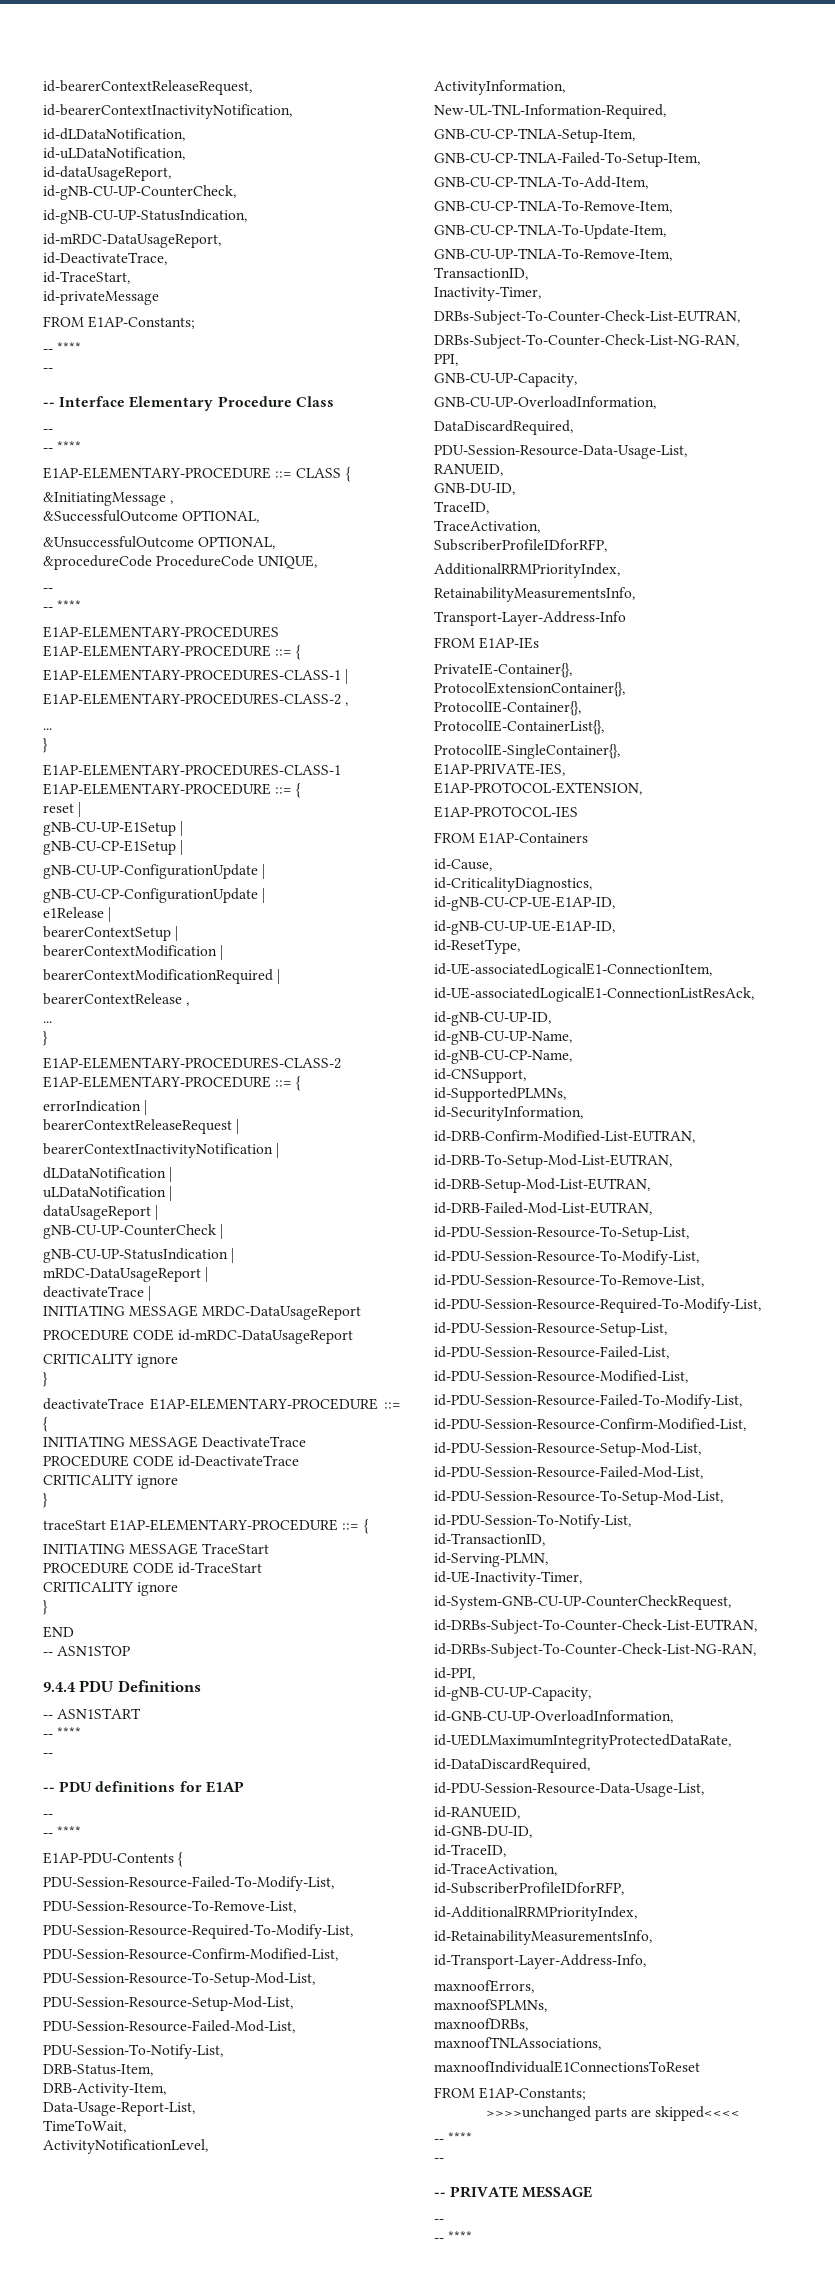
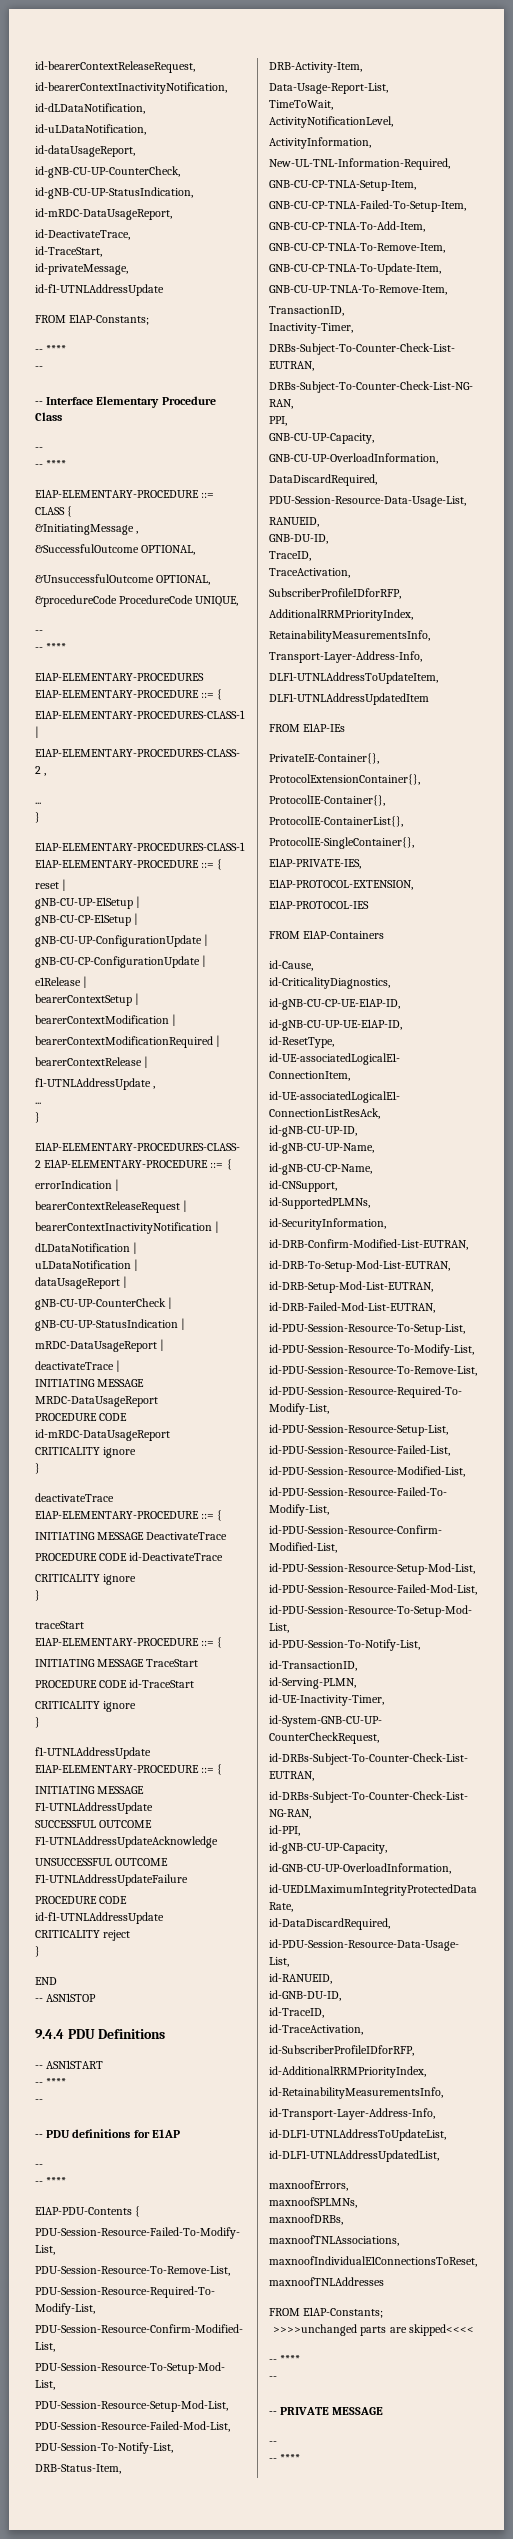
[43,290,159,305] id-privateMessage -> [35,263,128,275] [35,284,164,296] id-privateMessage, // id-f1-UTNLAddressUpdate
(182, 999) none -> [144,1056,149,1068] [35,1078,151,1090] | // f1-UTNLAddressUpdate
(48, 1607) none -> [35,1747,151,1759] [35,1764,223,1775] [35,1786,145,1794] [35,1802,153,1814] [35,1820,153,1828] [35,1836,218,1848] [35,1858,169,1866] [35,1874,188,1886] [35,1896,128,1904] [35,1912,164,1924] [35,1930,131,1941] [35,1946,40,1957] // f1-UTNLAddressUpdate E1AP-ELEMENTARY-PROCEDURE ::= { // INITIATING MESSAGE F1-UTNLAddressUpdate // SUCCESSFUL OUTCOME F1-UTNLAddressUpdateAcknowledge // UNSUCCESSFUL OUTCOME F1-UTNLAddressUpdateFailure // PROCEDURE CODE id-f1-UTNLAddressUpdate // CRITICALITY reject // }
[434,611,626,626] Transport-Layer-Address-Info -> [269,651,422,663] [269,672,438,684] [269,693,429,705] Transport-Layer-Address-Info, // DLF1-UTNLAddressToUpdateItem, // DLF1-UTNLAddressUpdatedItem
(646, 1961) none -> [269,2129,446,2141] [269,2150,439,2162] // id-DLF1-UTNLAddressToUpdateList, // id-DLF1-UTNLAddressUpdatedList,
[434,2061,700,2073] maxnoofIndividualE1ConnectionsToReset -> [269,2256,477,2267] [269,2277,384,2286] maxnoofIndividualE1ConnectionsToReset, // maxnoofTNLAddresses

